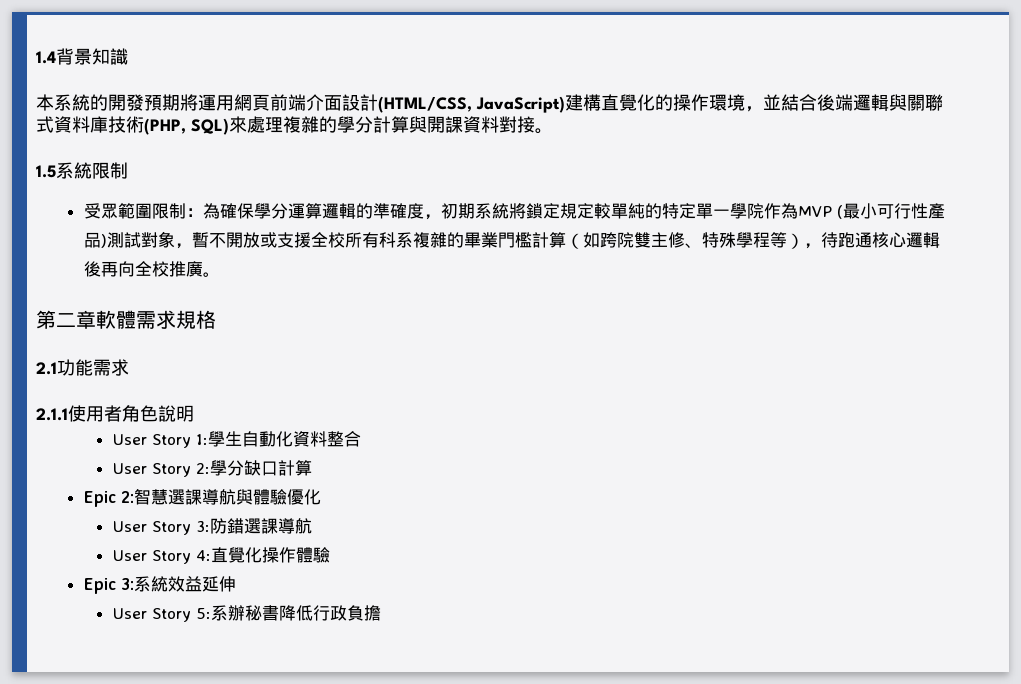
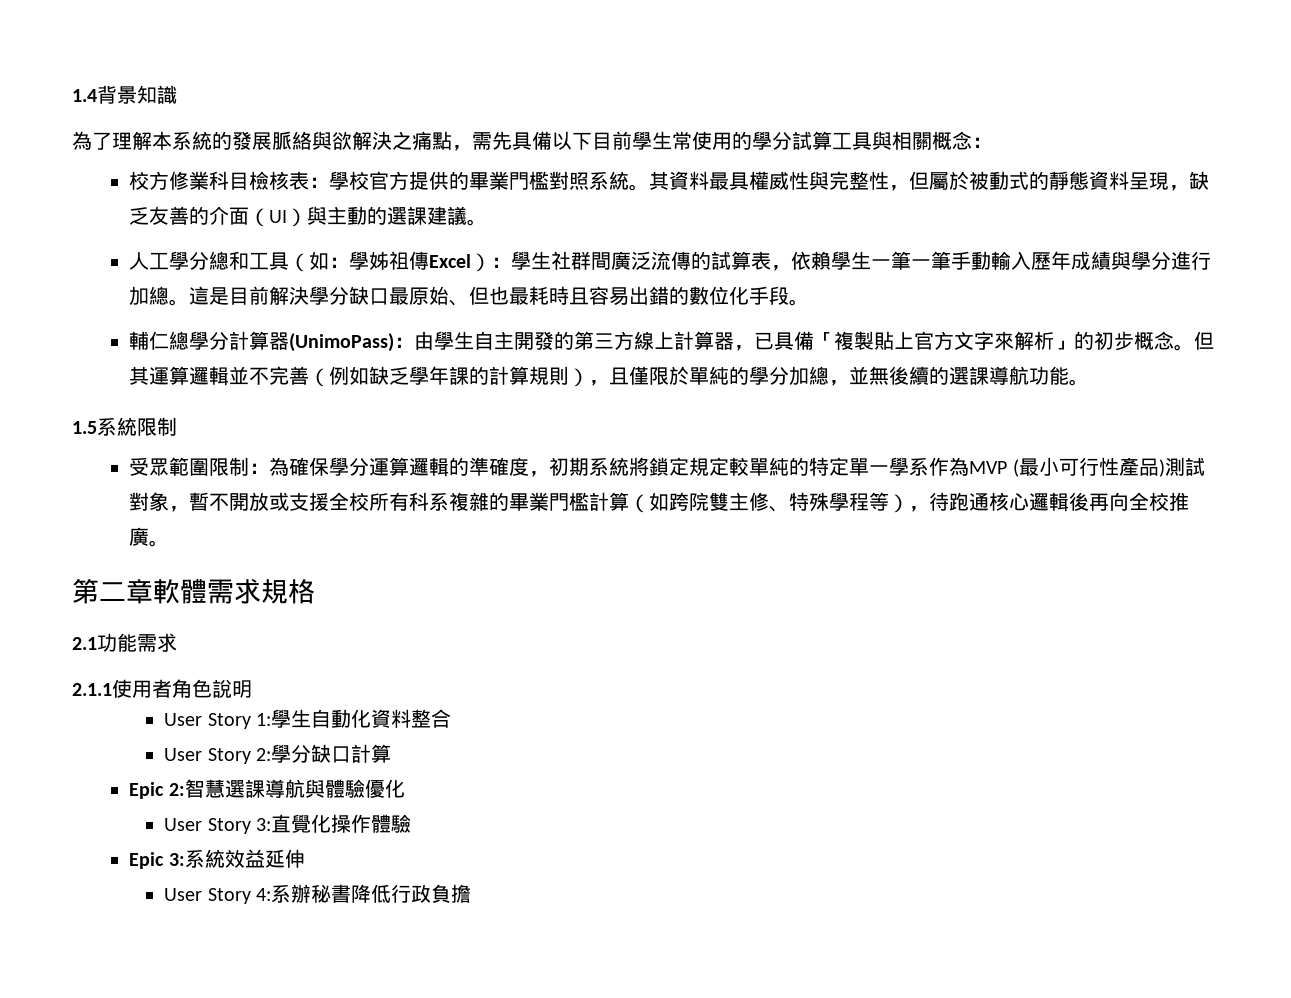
[36,94,943,113] [36,116,535,135] 本系統的開發預期將運用網頁前端介面設計(HTML/CSS, JavaScript)建構直覺化的操作環境，並結合後端邏輯與關聯式資料庫技術(PHP, SQL)來處理複雜的學分計算與開課資料對接 -> [72,131,992,151] [129,171,1210,191] [129,206,488,227] [129,251,1212,272] [129,286,810,306] [129,331,1215,352] [129,366,1070,387] 為了理解本系統的發展脈絡與欲解決之痛點，需先具備以下目前學生常使用的學分試算工具與相關概念： // 校方修業科目檢核表：學校官方提供的畢業門檻對照系統。其資料最具權威性與完整性，但屬於被動式的靜態資料呈現，缺乏友善的介面（UI）與主動的選課建議。 // 人工學分總和工具（如：學姊祖傳Excel）：學生社群間廣泛流傳的試算表，依賴學生一筆一筆手動輸入歷年成績與學分進行加總。這是目前解決學分缺口最原始、但也最耗時且容易出錯的數位化手段。 // 輔仁總學分計算器(UnimoPass)：由學生自主開發的第三方線上計算器，已具備「複製貼上官方文字來解析」的初步概念。但其運算邏輯並不完善（例如缺乏學年課的計算規則），且僅限於單純的學分加總，並無後續的選課導航功能
[746,203,764,219] 院 -> [909,457,930,476] 系
[209,518,312,534] [112,550,211,564] 防錯選課導航 // User Story 4: -> (272, 824) none
[195,608,211,619] 5: -> [256,888,272,901] 4:

